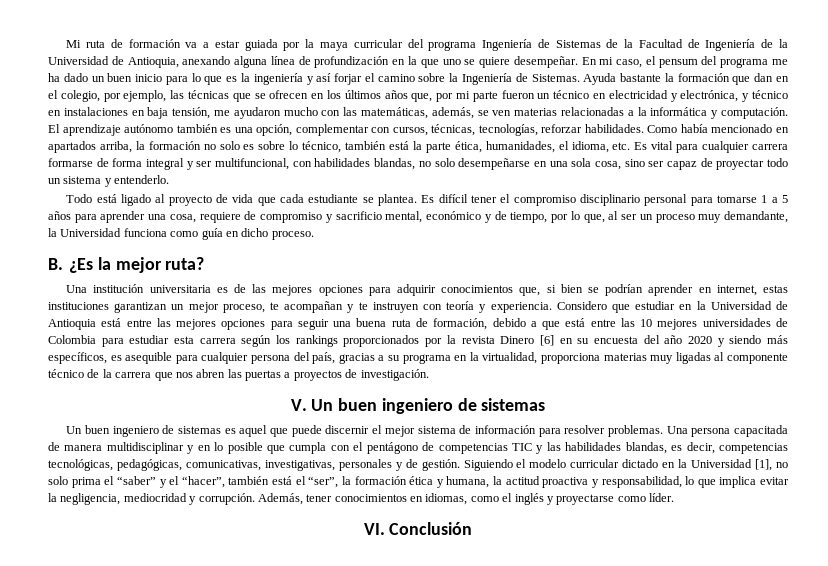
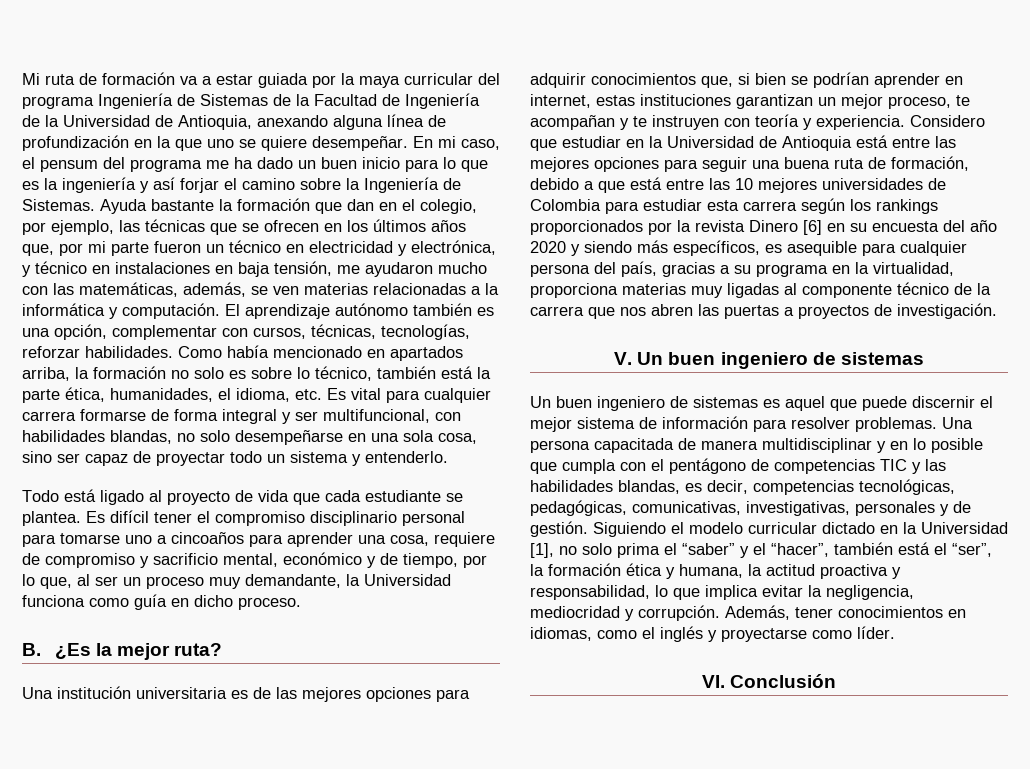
[761,195,789,203] [48,211,71,220] 1 a 5 años -> [125,532,244,544] uno a cincoaños

